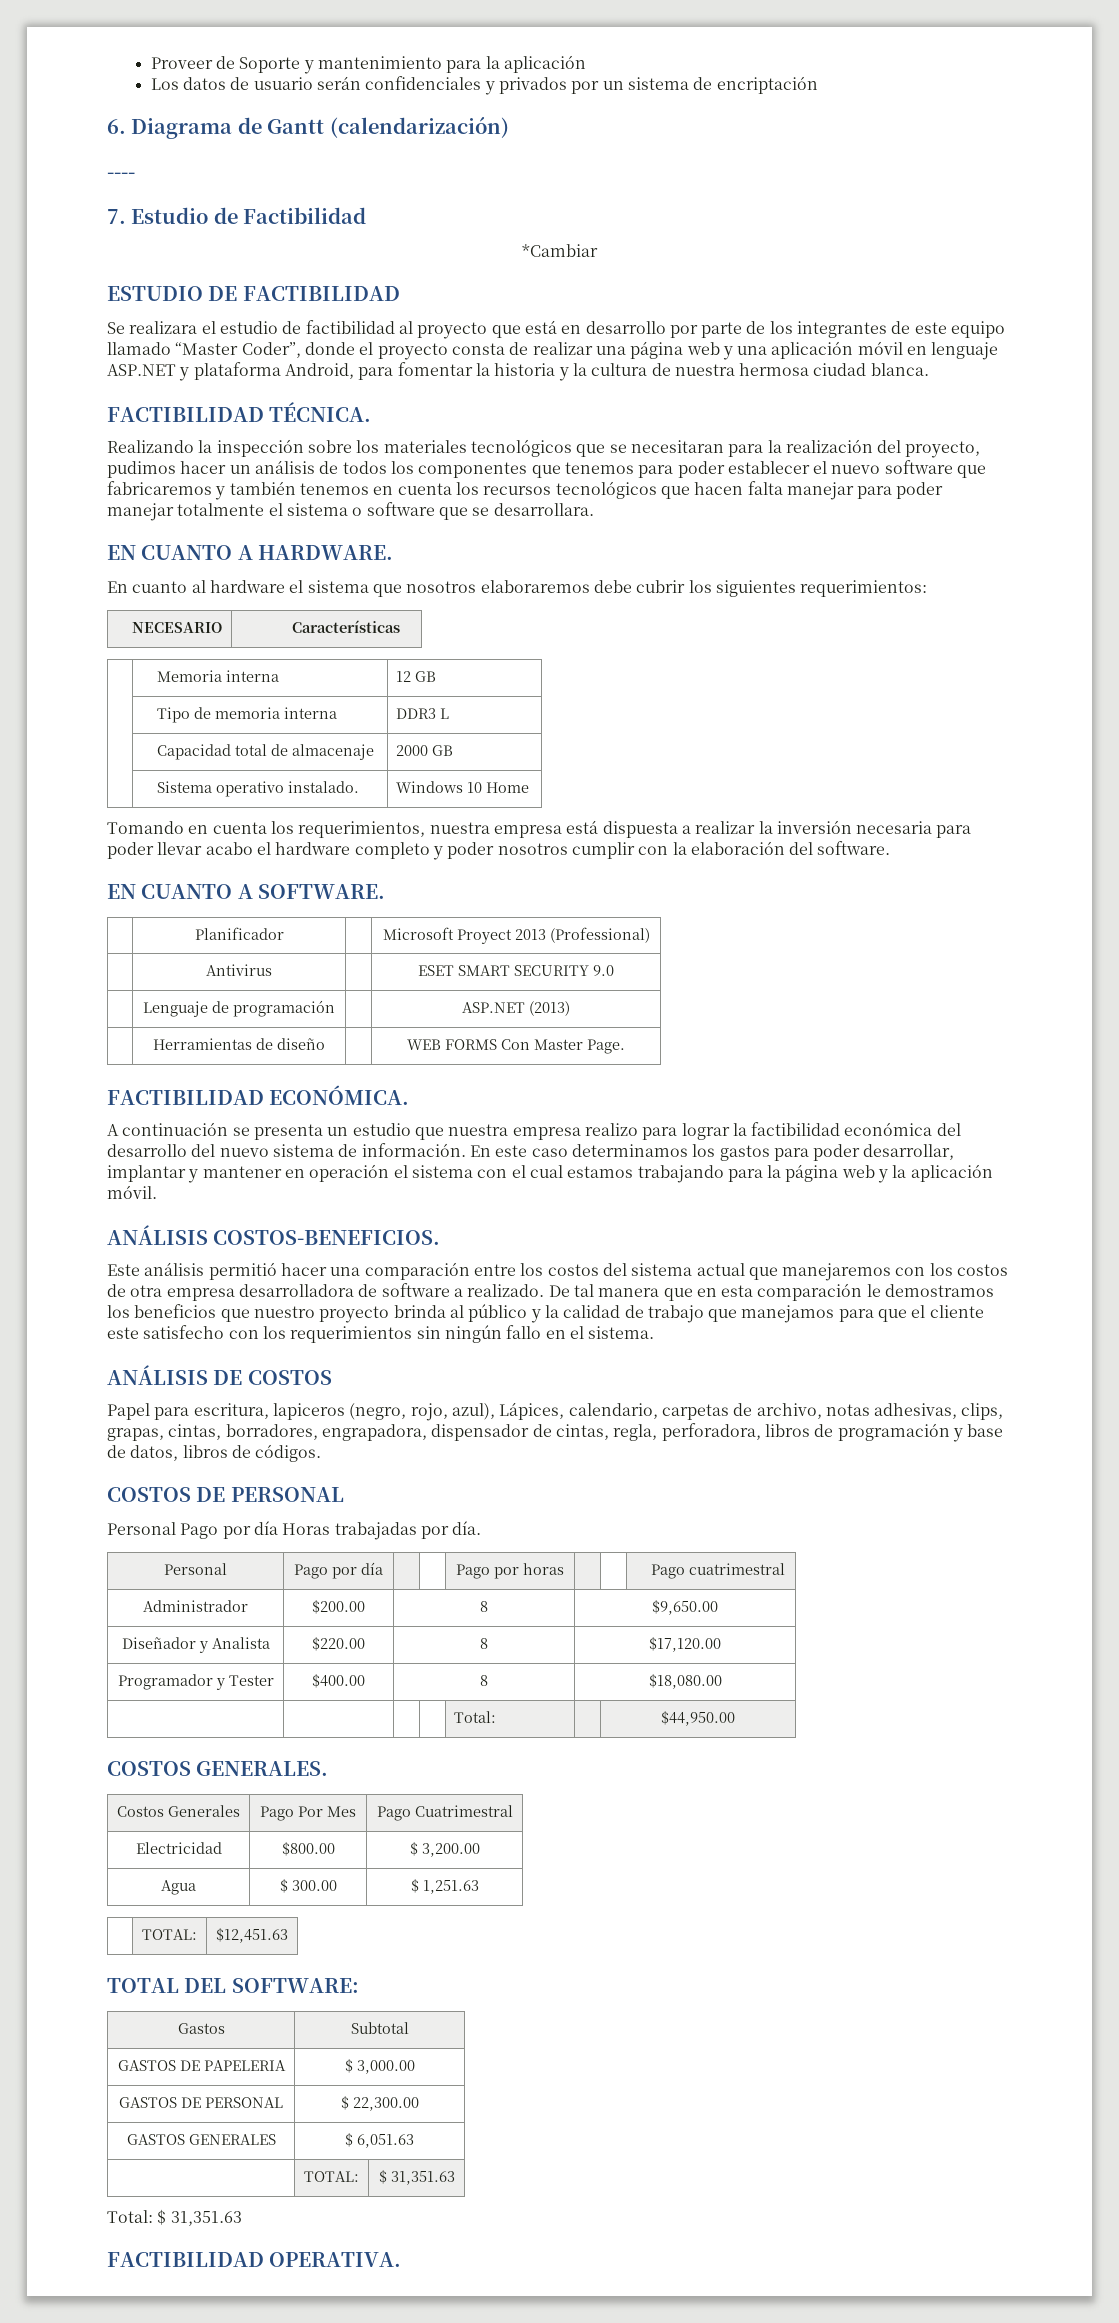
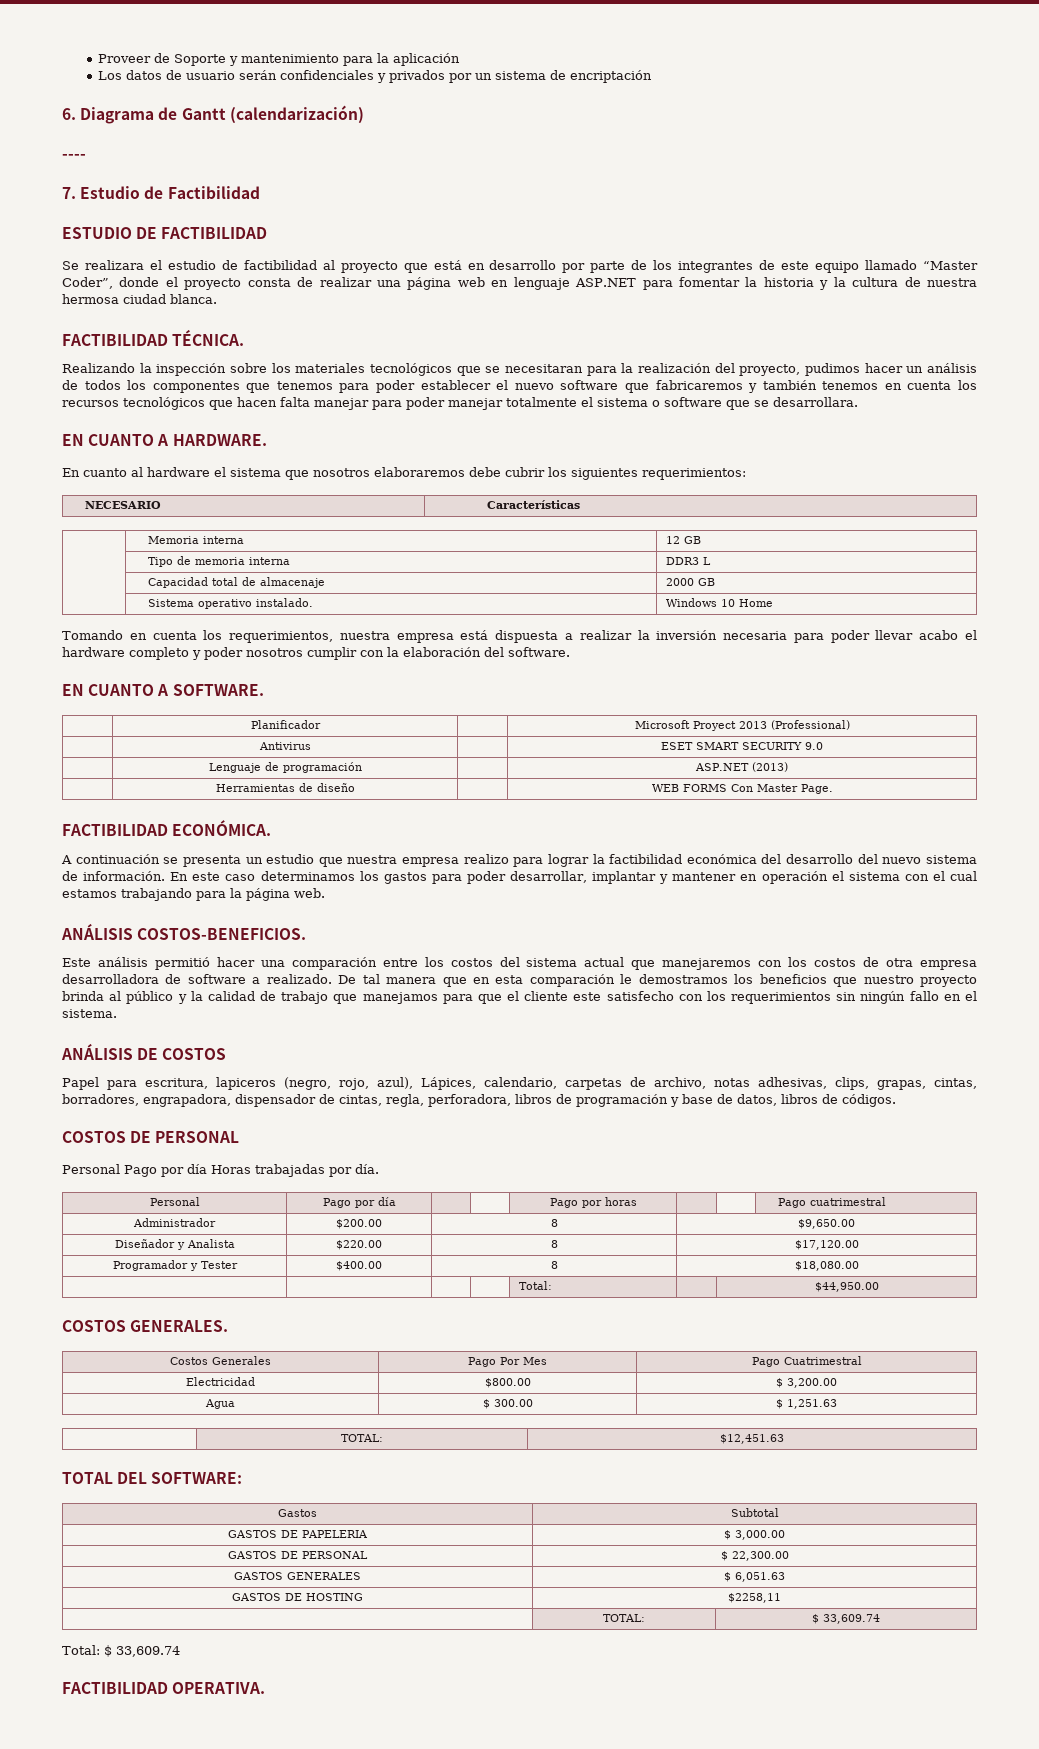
[522,244,598,257] // *Cambiar -> (260, 192) none
[722,341,999,360] [107,362,354,381] y una aplicación móvil en lenguaje ASP.NET y plataforma Android, -> [491,277,637,290] en lenguaje ASP.NET
[841,1164,993,1183] [107,1185,157,1199] web y la aplicación móvil. -> [294,888,325,898] web.
(414, 2141) none -> [232,1593,363,1601] [728,1593,781,1603] // GASTOS DE HOSTING | $2258,11
[390,2171,455,2185] 31,351.63 -> [823,1614,880,1624] 33,609.74
[170,2211,242,2226] 31,351.63 -> [116,1646,180,1657] 33,609.74

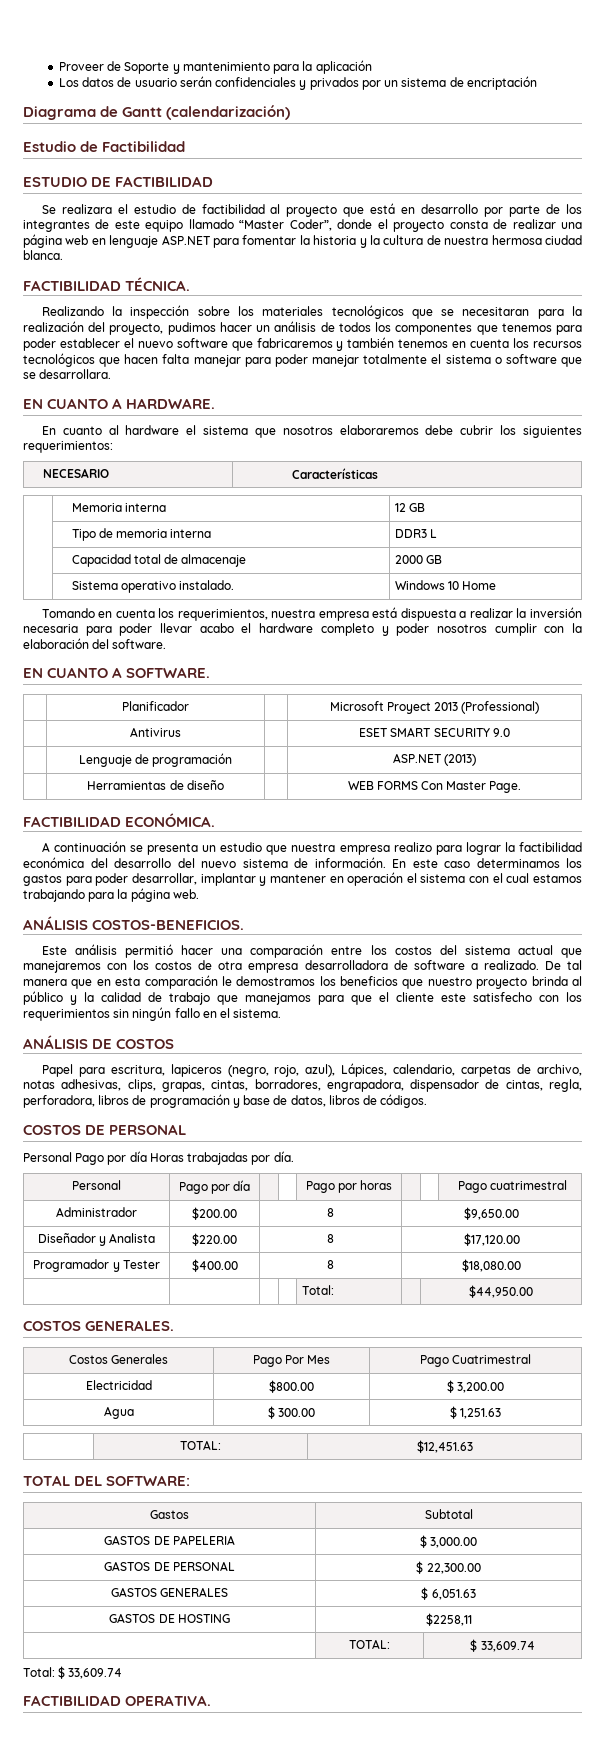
[62,108,76,120] 6. -> (537, 83) none
[62,154,86,159] [62,187,76,199] ---- // 7. -> (291, 112) none

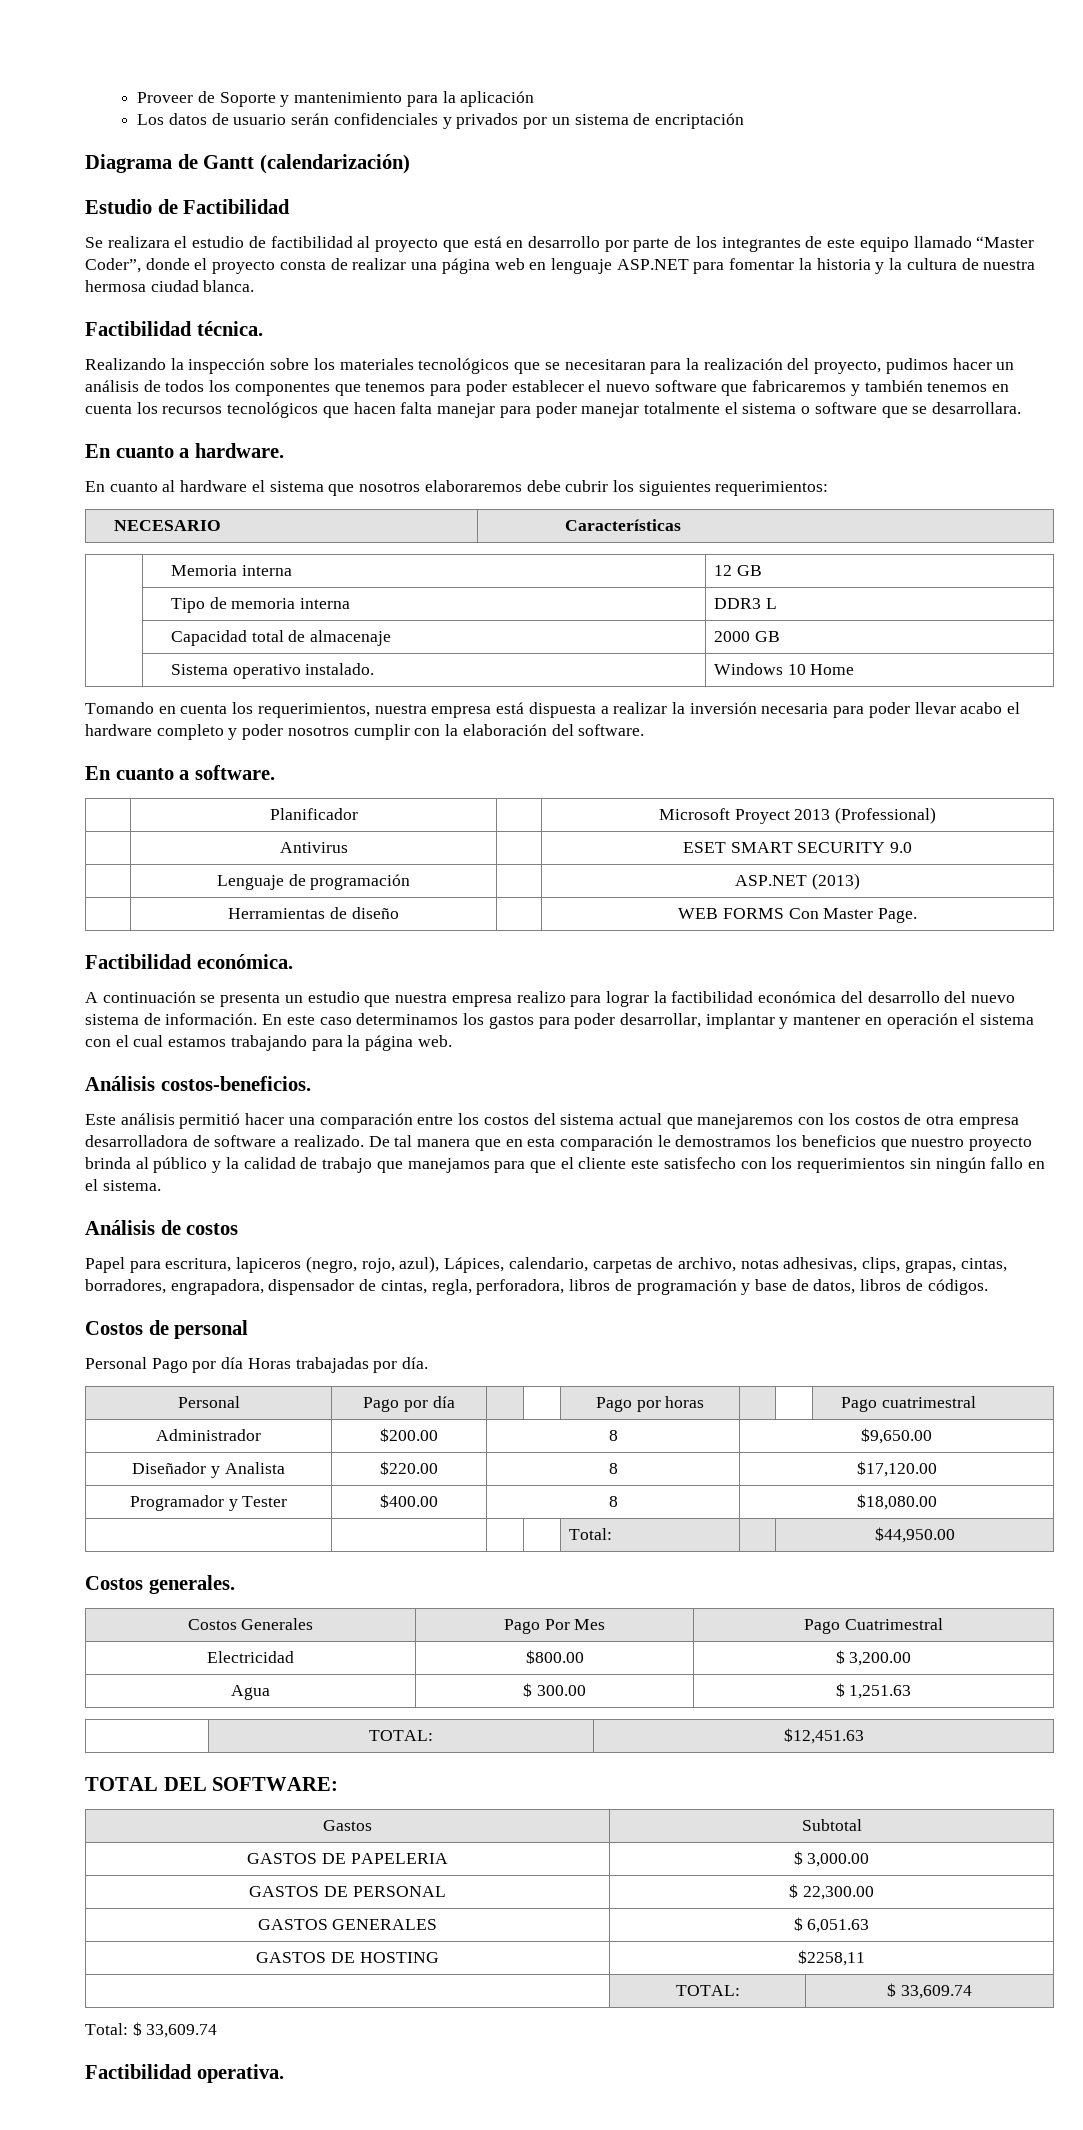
[23,176,214,187] // ESTUDIO DE FACTIBILIDAD -> (291, 206) none
[23,277,191,291] FACTIBILIDAD TÉCNICA. -> [85,321,263,336] Factibilidad técnica.
[23,398,216,409] EN CUANTO A HARDWARE. -> [85,443,284,458] En cuanto a hardware.
[23,667,211,678] EN CUANTO A SOFTWARE. -> [85,765,275,780] En cuanto a software.
[23,813,216,827] FACTIBILIDAD ECONÓMICA. -> [85,954,293,969] Factibilidad económica.
[23,916,245,930] ANÁLISIS COSTOS-BENEFICIOS. -> [85,1076,311,1091] Análisis costos-beneficios.
[23,1035,175,1049] ANÁLISIS DE COSTOS -> [85,1220,239,1235] Análisis de costos
[23,1124,187,1135] COSTOS DE PERSONAL -> [85,1320,249,1339] Costos de personal
[23,1320,175,1331] COSTOS GENERALES. -> [85,1575,235,1594] Costos generales.
[23,1695,212,1706] FACTIBILIDAD OPERATIVA. -> [85,2064,284,2083] Factibilidad operativa.

